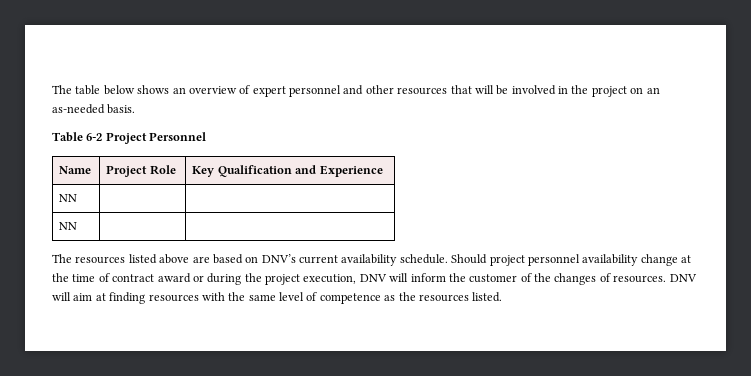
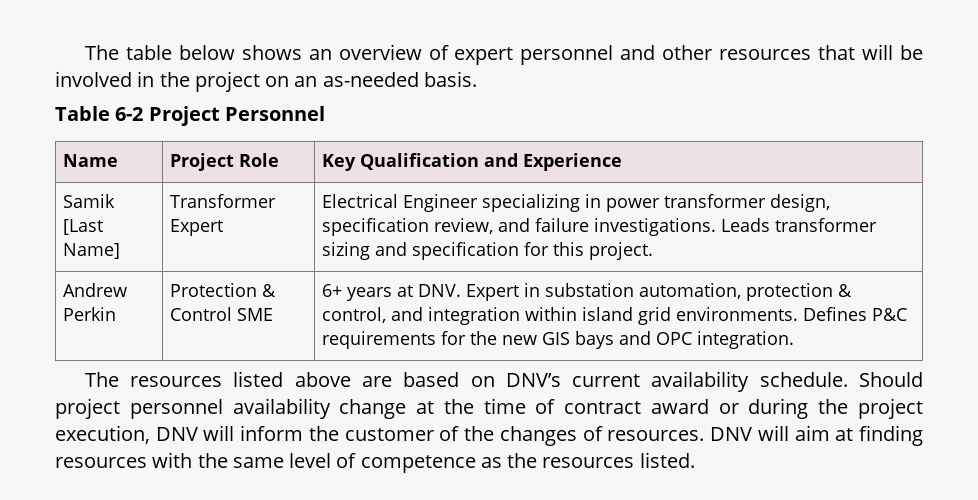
[59,194,78,202] [59,222,78,230] NN | | // NN | | -> [62,194,115,208] [62,219,103,235] [62,243,120,259] [169,194,276,208] [169,219,223,236] [321,194,830,212] [321,218,877,236] [321,242,653,260] [62,283,127,297] [62,307,116,321] [169,283,276,297] [169,307,273,321] [321,283,852,301] [321,307,907,325] [321,331,794,349] Samik [Last Name] | Transformer Expert | Electrical Engineer specializing in power transformer design, specification review, and failure investigations. Leads transformer sizing and specification for this project. // Andrew Perkin | Protection & Control SME | 6+ years at DNV. Expert in substation automation, protection & control, and integration within island grid environments. Defines P&C requirements for the new GIS bays and OPC integration.

